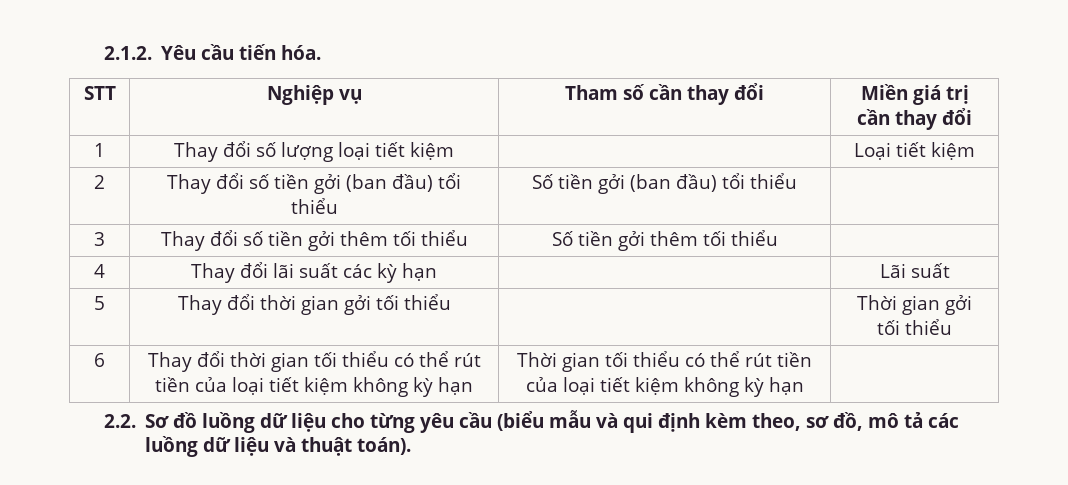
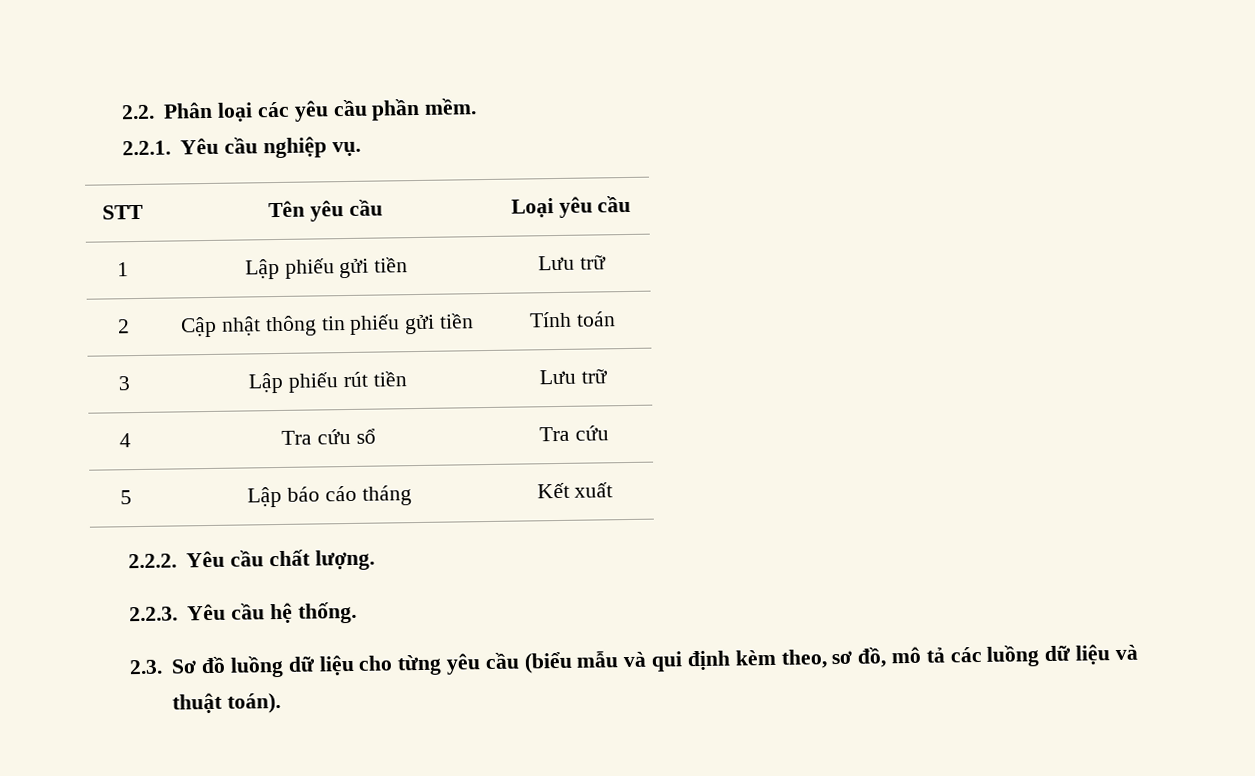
[103,44,321,60] [83,86,116,100] [266,85,362,105] [565,83,765,105] [860,84,969,105] [857,108,973,130] [94,143,105,157] [174,141,454,162] [854,142,976,160] [94,175,105,189] [167,173,461,194] [290,198,338,214] [532,173,798,194] [94,232,105,246] [160,230,468,251] [551,230,778,251] [94,264,105,278] [191,262,437,283] [879,263,950,278] [94,296,105,310] [177,294,451,315] [857,295,973,315] [877,319,953,335] [94,353,105,367] [147,351,481,372] [155,377,473,397] [517,351,813,372] [525,377,804,397] [103,414,136,428] 2.1.2. Yêu cầu tiến hóa. // STT | Nghiệp vụ | Tham số cần thay đổi | Miền giá trị cần thay đổi // 1 | Thay đổi số lượng loại tiết kiệm | | Loại tiết kiệm // 2 | Thay đổi số tiền gởi (ban đầu) tổi thiểu | Số tiền gởi (ban đầu) tổi thiểu | // 3 | Thay đổi số tiền gởi thêm tối thiểu | Số tiền gởi thêm tối thiểu | // 4 | Thay đổi lãi suất các kỳ hạn | | Lãi suất // 5 | Thay đổi thời gian gởi tối thiểu | | Thời gian gởi tối thiểu // 6 | Thay đổi thời gian tối thiểu có thể rút tiền của loại tiết kiệm không kỳ hạn | Thời gian tối thiểu có thể rút tiền của loại tiết kiệm không kỳ hạn | // 2.2. -> [120,98,478,122] [121,136,361,159] [101,204,144,220] [268,199,383,222] [510,195,632,218] [117,262,129,277] [244,257,409,280] [538,254,607,271] [117,319,130,334] [180,313,474,338] [529,311,616,328] [118,376,130,391] [248,371,407,394] [539,368,608,385] [119,433,131,448] [281,428,376,445] [539,425,609,442] [120,490,132,505] [247,485,412,508] [536,482,614,499] [127,549,375,571] [128,601,357,624] [128,659,163,675] 2.2. Phân loại các yêu cầu phần mềm. // 2.2.1. Yêu cầu nghiệp vụ. // STT | Tên yêu cầu | Loại yêu cầu // 1 | Lập phiếu gửi tiền | Lưu trữ // 2 | Cập nhật thông tin phiếu gửi tiền | Tính toán // 3 | Lập phiếu rút tiền | Lưu trữ // 4 | Tra cứu sổ | Tra cứu // 5 | Lập báo cáo tháng | Kết xuất // 2.2.2. Yêu cầu chất lượng. // 2.2.3. Yêu cầu hệ thống. // 2.3.

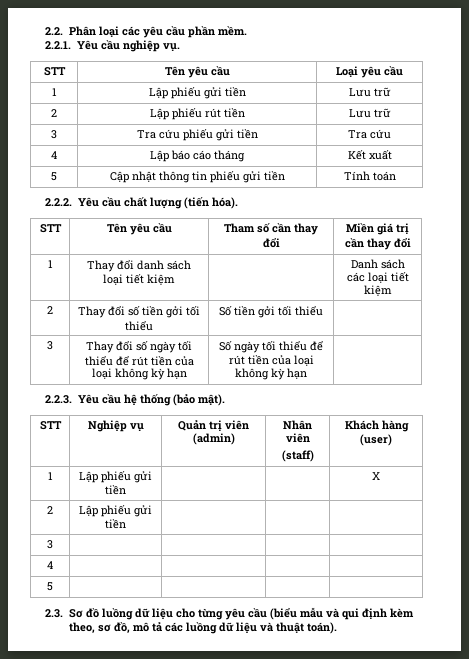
(130, 326) none -> [149,108,245,120] [348,108,391,118] [51,130,57,139] [136,129,258,141] [348,129,391,139] [51,151,57,159] [150,150,245,162] [347,150,392,160] [51,172,57,181] | Lập phiếu rút tiền | Lưu trữ // 3 | Tra cứu phiếu gửi tiền | Tra cứu // 4 | Lập báo cáo tháng | Kết xuất // 5
[118,376,130,391] [248,371,407,394] [539,368,608,385] [119,433,131,448] [281,428,376,445] [539,425,609,442] [120,490,132,505] [247,485,412,508] [536,482,614,499] [127,549,375,571] [128,601,357,624] // 3 | Lập phiếu rút tiền | Lưu trữ // 4 | Tra cứu sổ | Tra cứu // 5 | Lập báo cáo tháng | Kết xuất // 2.2.2. Yêu cầu chất lượng. // 2.2.3. Yêu cầu hệ thống. -> [45,197,238,209] [39,224,62,233] [106,223,172,235] [224,223,318,235] [262,237,280,248] [346,223,409,235] [344,237,411,250] [47,260,53,268] [87,259,191,272] [103,274,175,285] [350,259,405,269] [346,272,409,283] [363,285,392,296] [47,306,53,314] [78,305,200,318] [125,320,153,331] [219,305,323,318] [47,341,53,350] [86,340,192,353] [84,355,194,366] [91,368,187,380] [219,340,323,353] [228,355,314,366] [235,368,307,380] [45,394,225,406] [39,421,62,430] [87,420,144,432] [178,420,249,431] [192,433,235,445] [283,420,312,430] [285,433,310,443] [281,450,314,462] [344,420,409,432] [360,434,392,446] [47,472,53,480] [79,471,152,483] [105,485,126,495] [372,472,380,480] [47,506,53,514] [79,505,152,517] [105,519,126,529] [47,540,53,549] [47,561,53,569] [47,582,53,591] // 2.2.2. Yêu cầu chất lượng (tiến hóa). // STT | Tên yêu cầu | Tham số cần thay đổi | Miền giá trị cần thay đổi // 1 | Thay đổi danh sách loại tiết kiệm | | Danh sách các loại tiết kiệm // 2 | Thay đổi số tiền gởi tối thiểu | Số tiền gởi tối thiểu | // 3 | Thay đổi số ngày tối thiểu để rút tiền của loại không kỳ hạn | Số ngày tối thiểu để rút tiền của loại không kỳ hạn | // 2.2.3. Yêu cầu hệ thống (bảo mật). // STT | Nghiệp vụ | Quản trị viên (admin) | Nhân viên // (staff) | Khách hàng (user) // 1 | Lập phiếu gửi tiền | | | X // 2 | Lập phiếu gửi tiền | | | // 3 | | | | // 4 | | | | // 5 | | | |

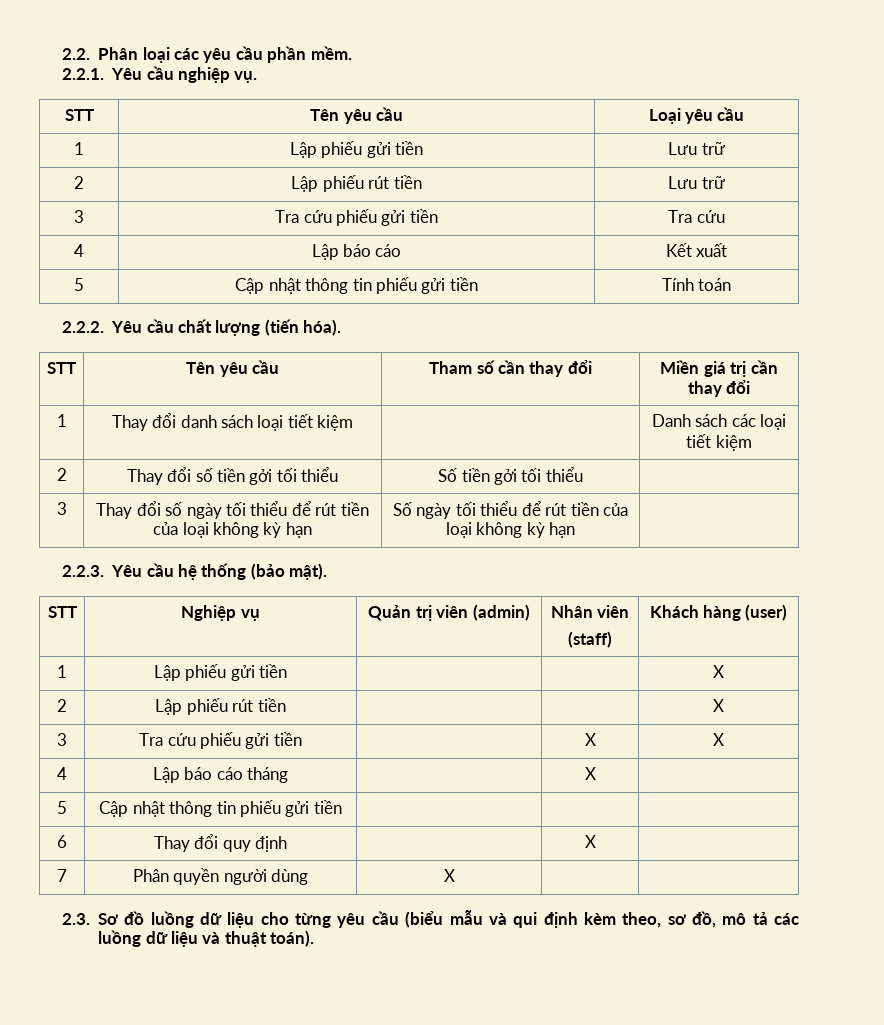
[214,150,245,162] tháng -> (402, 250) none
[134,505,152,517] [105,519,126,529] [47,540,53,549] [47,561,53,569] [47,582,53,591] gửi tiền | | | // 3 | | | | // 4 | | | | // 5 | | -> [232,698,286,712] [713,699,724,712] [57,733,67,746] [139,732,302,749] [584,733,596,746] [713,733,724,746] [57,767,67,780] [152,767,289,783] [584,767,596,780] [57,801,67,814] [99,800,342,817] [57,835,67,848] [153,834,288,852] [584,835,596,848] [57,869,67,882] [132,868,309,885] [443,869,455,882] rút tiền | | | X // 3 | Tra cứu phiếu gửi tiền | | X | X // 4 | Lập báo cáo tháng | | X | // 5 | Cập nhật thông tin phiếu gửi tiền | | | // 6 | Thay đổi quy định | | X | // 7 | Phân quyền người dùng | X

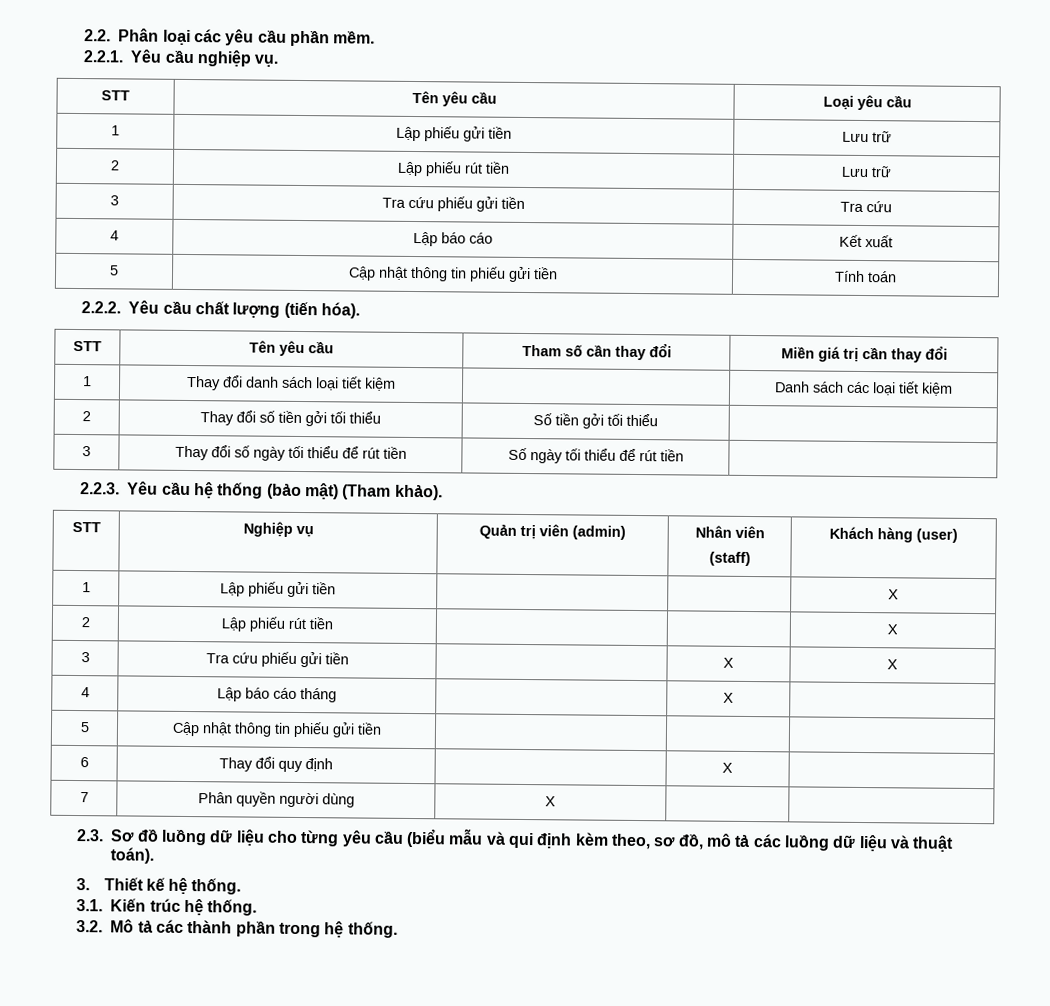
[153,522,312,538] của loại không kỳ hạn -> (407, 452) none
[603,503,629,516] [445,522,576,538] của loại không kỳ hạn -> (684, 455) none
[289,563,328,580] mật). -> [304,483,443,501] mật) (Tham khảo).
(315, 938) none -> [76,877,242,895] [76,898,258,916] [76,919,398,938] // 3. Thiết kế hệ thống. // 3.1. Kiến trúc hệ thống. // 3.2. Mô tả các thành phần trong hệ thống.

